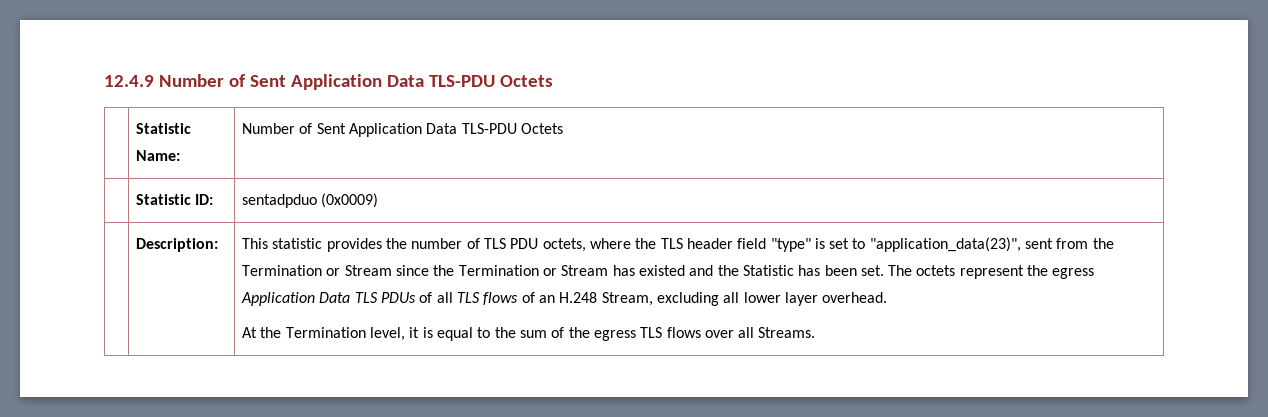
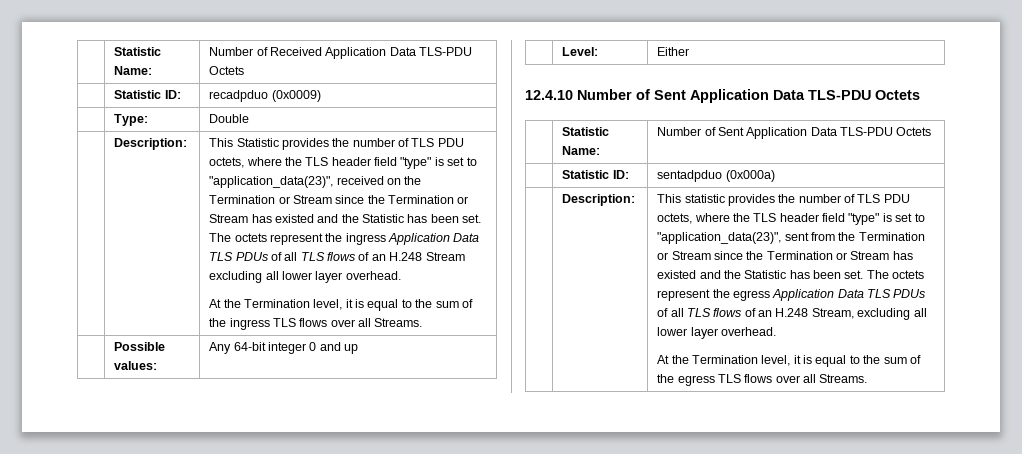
[104,75,154,87] 12.4.9 -> [114,47,162,56] [114,66,153,75] [209,47,473,59] [209,66,245,75] [114,90,181,99] [209,90,321,102] [114,114,149,126] [209,114,250,123] [114,138,188,150] [209,138,464,150] [209,157,477,169] [209,176,422,188] [209,195,469,204] [209,214,482,223] [209,233,480,245] [209,252,465,261] [209,271,401,283] [209,299,473,311] [209,318,423,330] [114,342,166,351] [114,361,158,370] [209,342,359,354] [562,47,599,56] [657,47,690,56] [525,90,573,100] | Statistic Name: | Number of Received Application Data TLS-PDU Octets // | Statistic ID: | recadpduo (0x0009) // | Type: | Double // | Description: | This Statistic provides the number of TLS PDU octets, where the TLS header field "type" is set to "application_data(23)", received on the Termination or Stream since the Termination or Stream has existed and the Statistic has been set. The octets represent the ingress Application Data TLS PDUs of all TLS flows of an H.248 Stream excluding all lower layer overhead. // At the Termination level, it is equal to the sum of the ingress TLS flows over all Streams. // | Possible values: | Any 64-bit integer 0 and up // | Level: | Either // 12.4.10
[321,193,379,208] (0x0009) -> [725,170,775,182] (0x000a)

